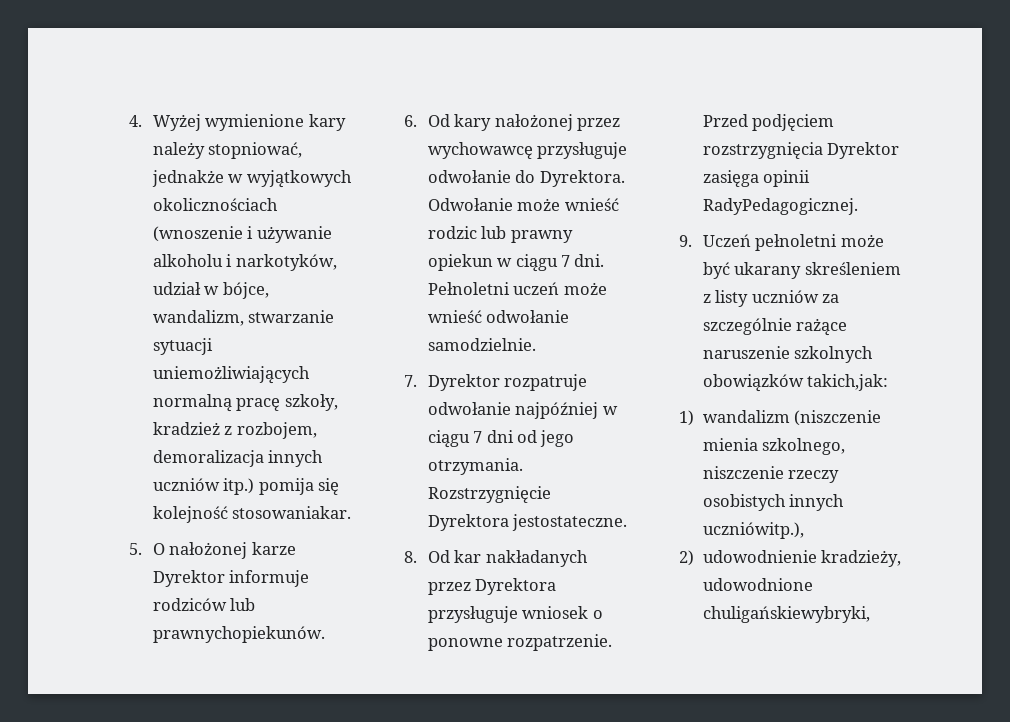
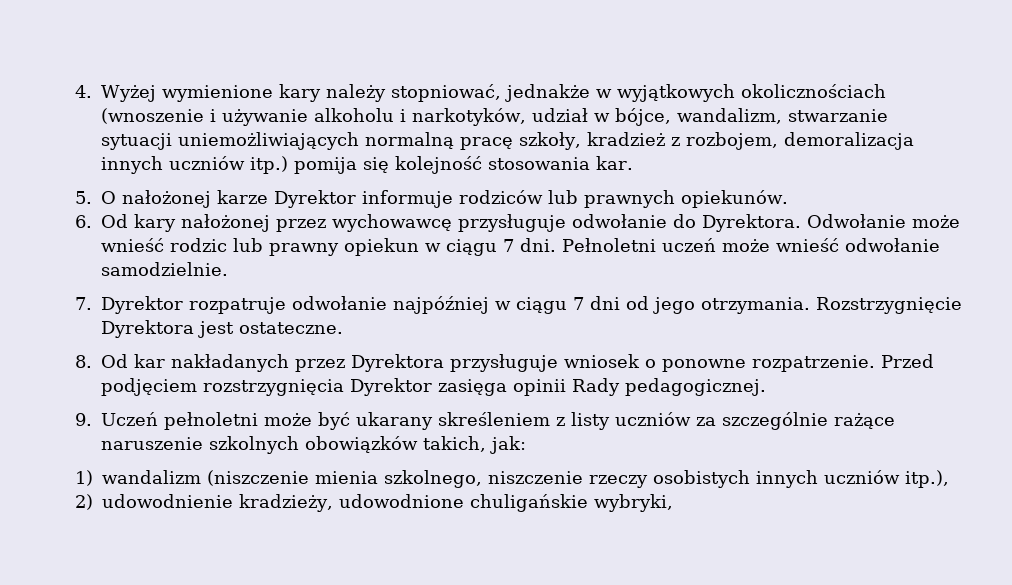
[232,506,352,519] stosowaniakar. -> [487,156,633,170] stosowania kar.
[152,626,325,643] prawnychopiekunów. -> [583,190,788,208] prawnych opiekunów.
[512,514,628,531] jestostateczne. -> [197,321,343,338] jest ostateczne.
[702,198,858,215] RadyPedagogicznej. -> [571,378,766,396] Rady pedagogicznej.
[807,374,889,391] takich,jak: -> [422,436,526,454] takich, jak:
[702,522,804,539] uczniówitp.), -> [823,470,949,488] uczniów itp.),
[702,606,870,623] chuligańskiewybryki, -> [469,494,673,512] chuligańskie wybryki,

